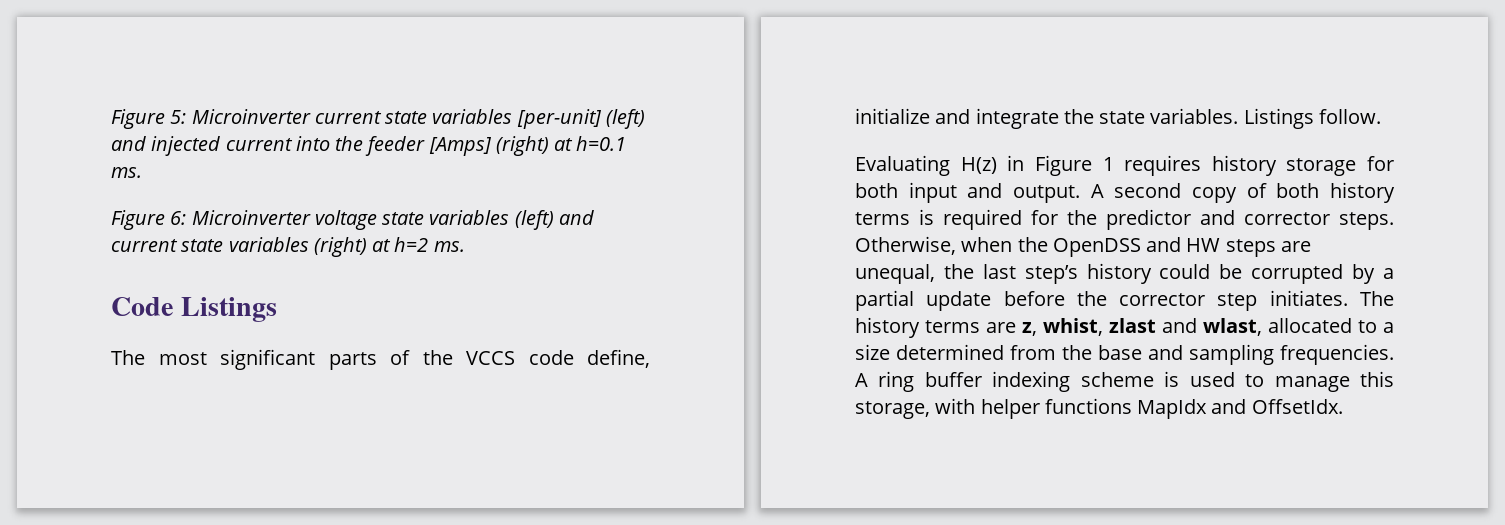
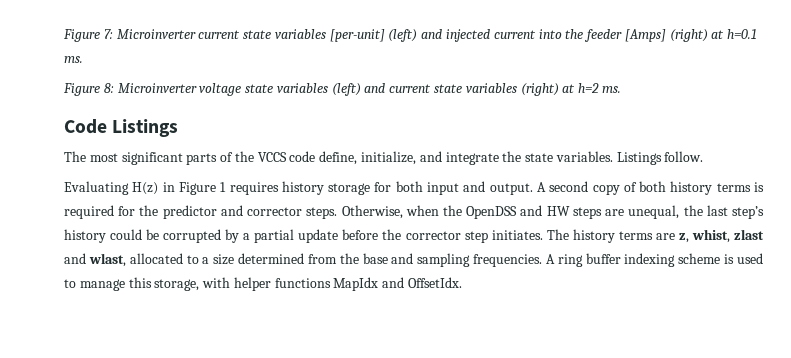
[111,109,187,129] Figure 5: -> [63,29,113,42] Figure 7:
[170,211,187,225] 6: -> [103,83,114,93] 8:
[855,108,930,124] initialize -> [361,151,417,165] initialize,

